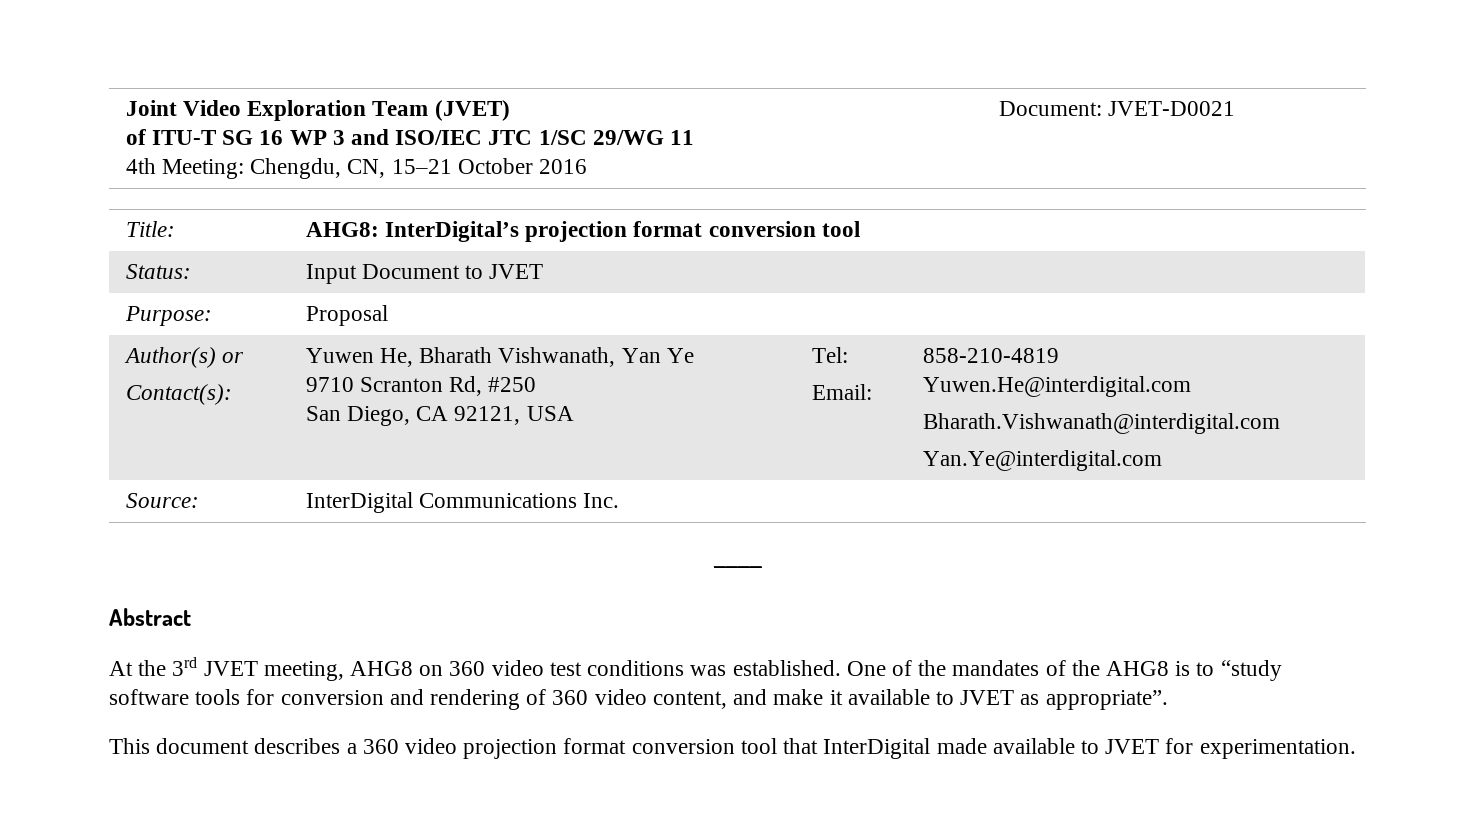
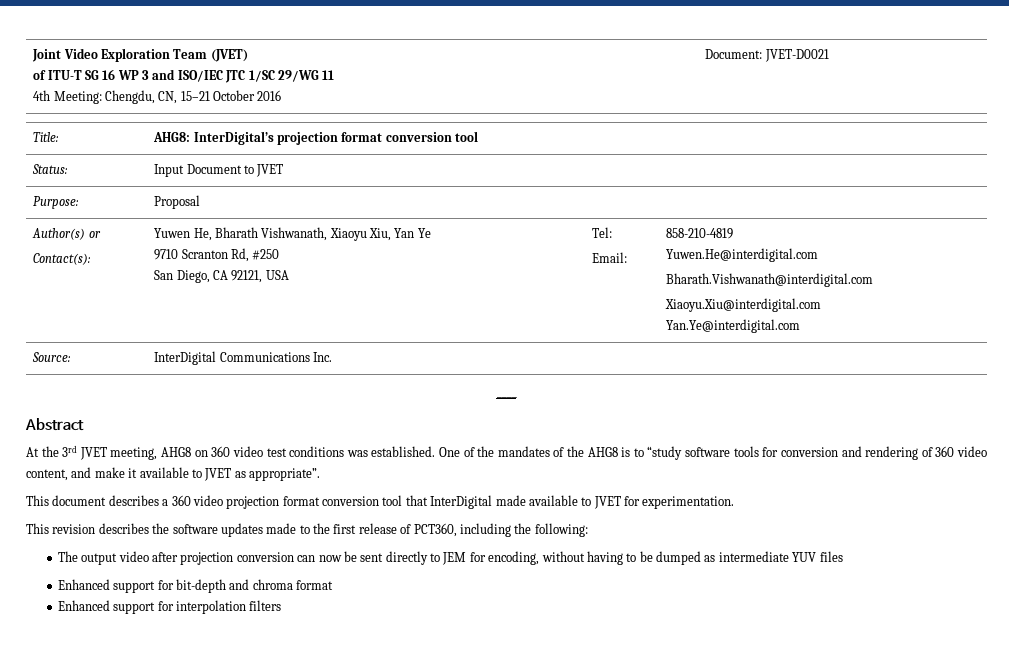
(616, 357) none -> [329,228,392,241] Xiaoyu Xiu,
(1280, 423) none -> [665,298,822,312] // Xiaoyu.Xiu@interdigital.com
(1356, 749) none -> [26,523,588,537] [57,551,843,565] [57,579,334,593] [57,600,282,614] // This revision describes the software updates made to the first release of PCT360, including the following: // The output video after projection conversion can now be sent directly to JEM for encoding, without having to be dumped as intermediate YUV files // Enhanced support for bit-depth and chroma format // Enhanced support for interpolation filters

